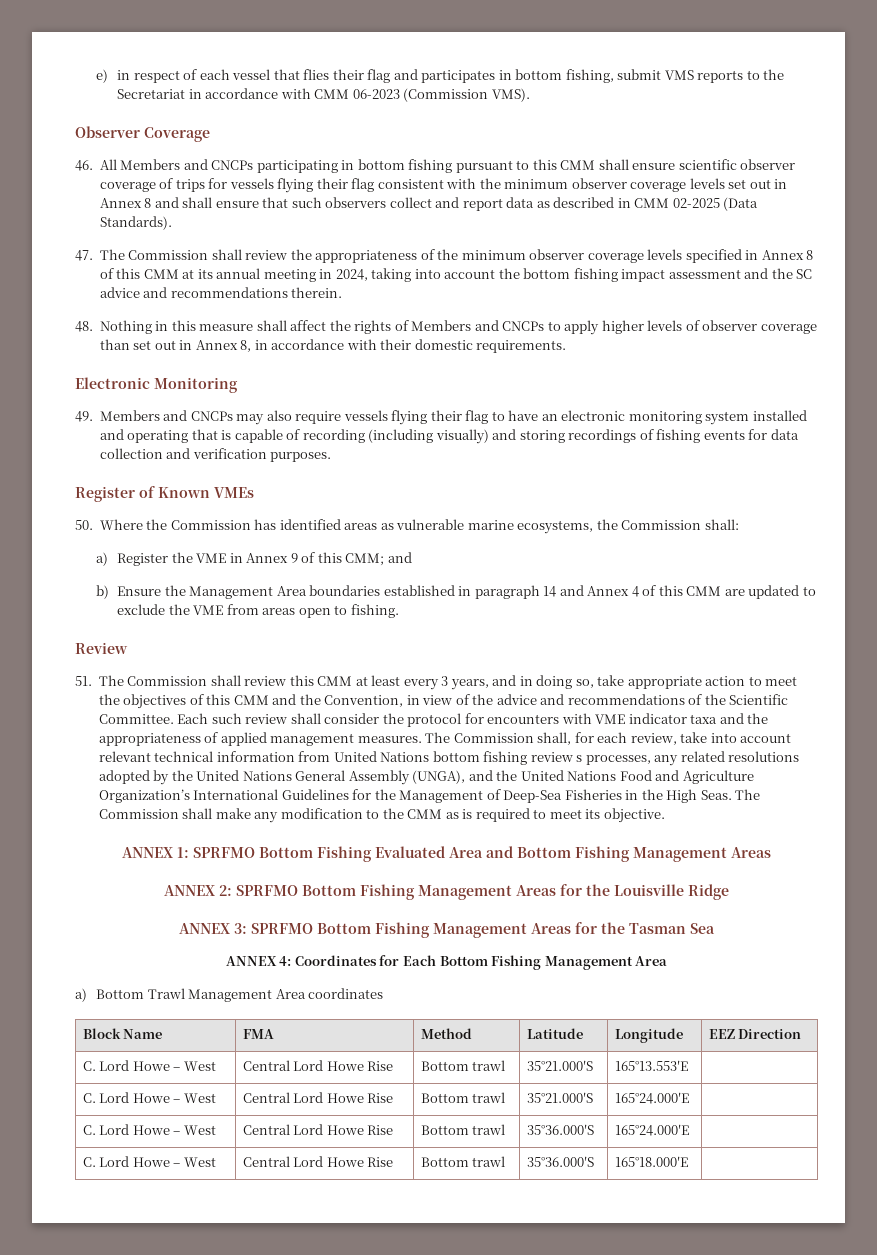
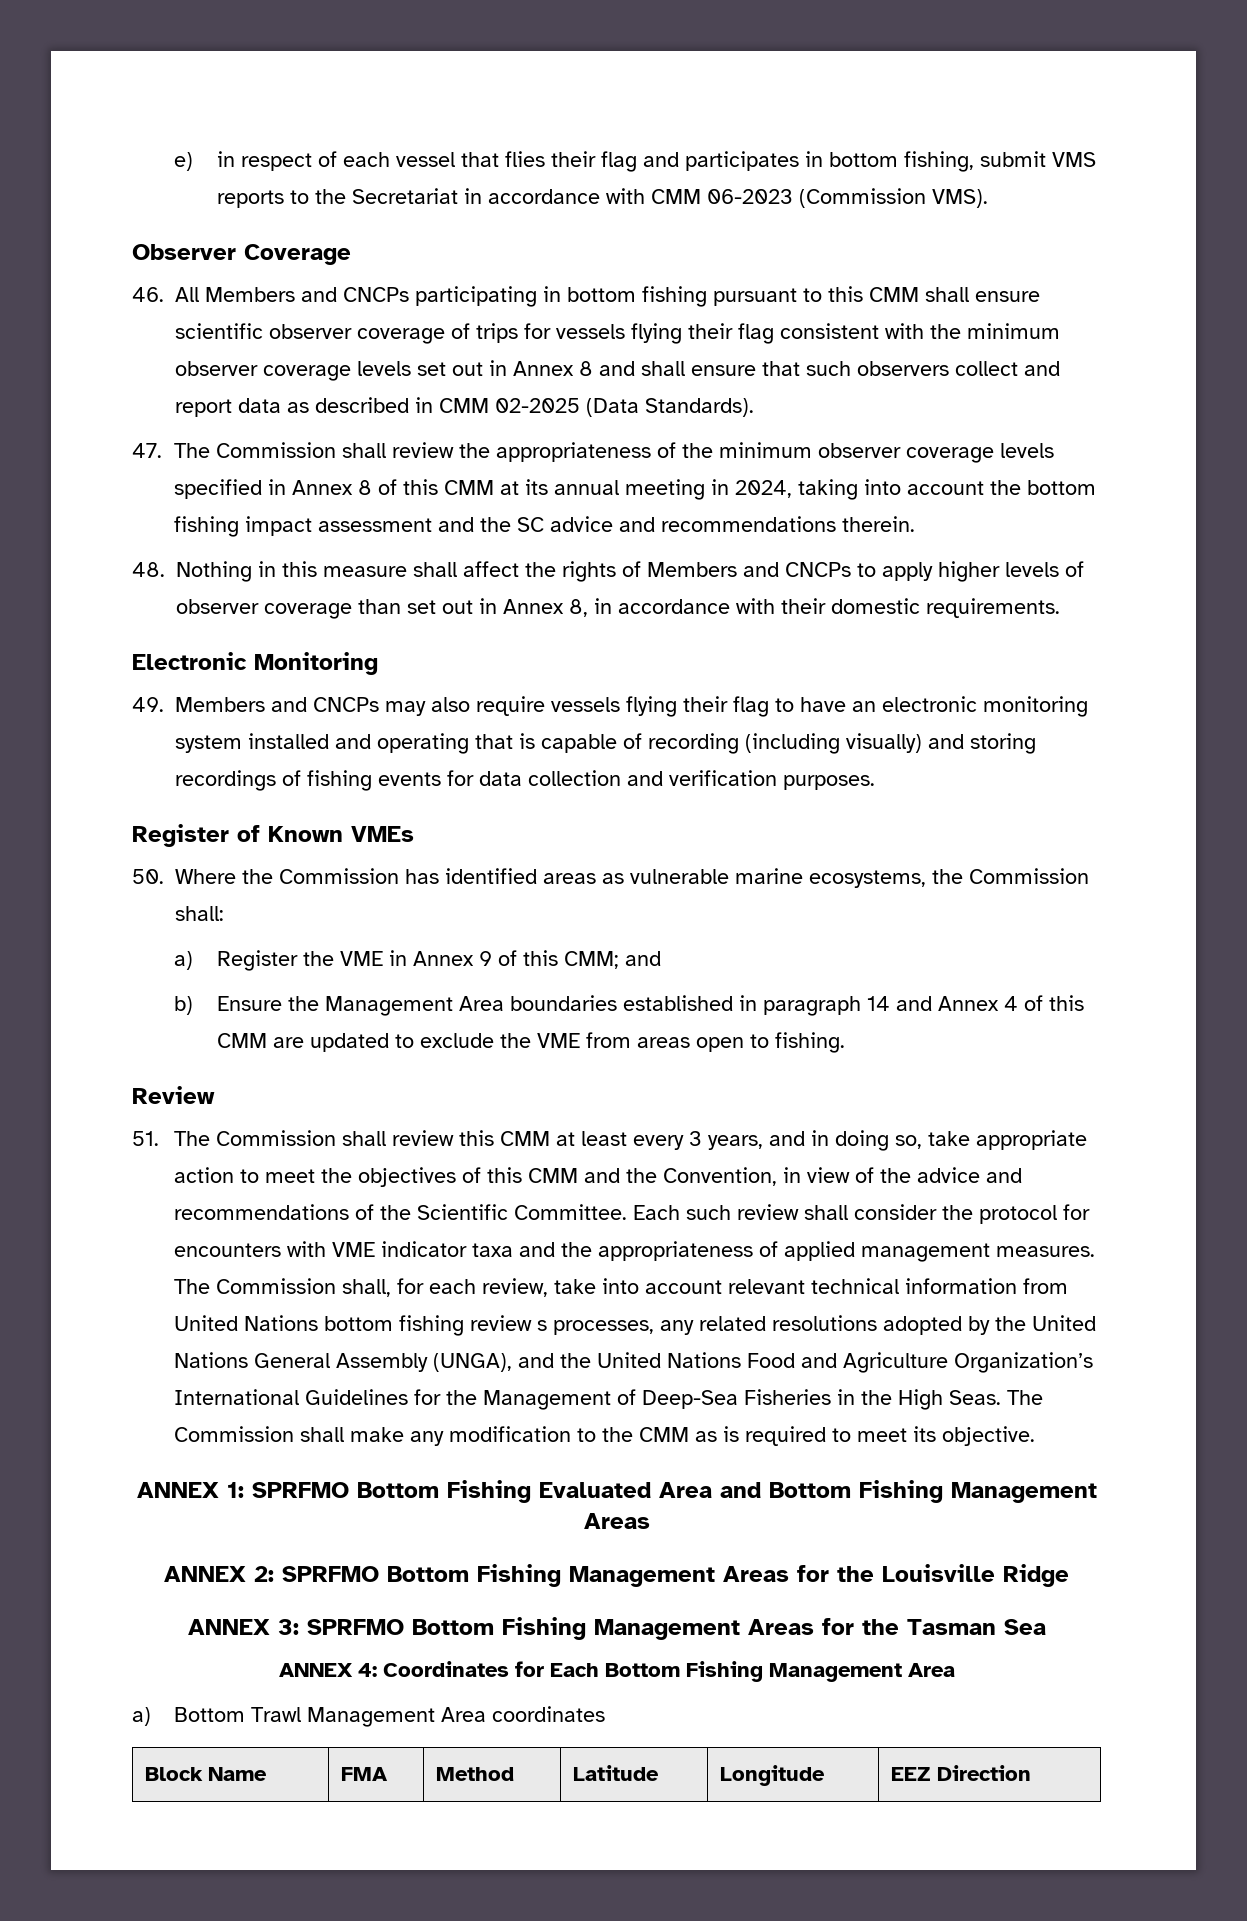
[82,1060,216,1071] [242,1060,394,1071] [420,1060,506,1071] [526,1060,593,1071] [614,1060,688,1071] [82,1092,216,1103] [242,1092,394,1103] [420,1092,506,1103] [526,1092,593,1103] [614,1092,689,1104] [82,1124,216,1135] [242,1124,394,1135] [420,1124,506,1135] [526,1124,594,1135] [614,1124,689,1136] [82,1156,216,1167] [242,1156,394,1167] [420,1156,506,1167] [526,1156,594,1167] [614,1156,688,1167] // C. Lord Howe – West | Central Lord Howe Rise | Bottom trawl | 35°21.000′S | 165°13.553′E | // C. Lord Howe – West | Central Lord Howe Rise | Bottom trawl | 35°21.000′S | 165°24.000′E | // C. Lord Howe – West | Central Lord Howe Rise | Bottom trawl | 35°36.000′S | 165°24.000′E | // C. Lord Howe – West | Central Lord Howe Rise | Bottom trawl | 35°36.000′S | 165°18.000′E | -> (1031, 1773) none

